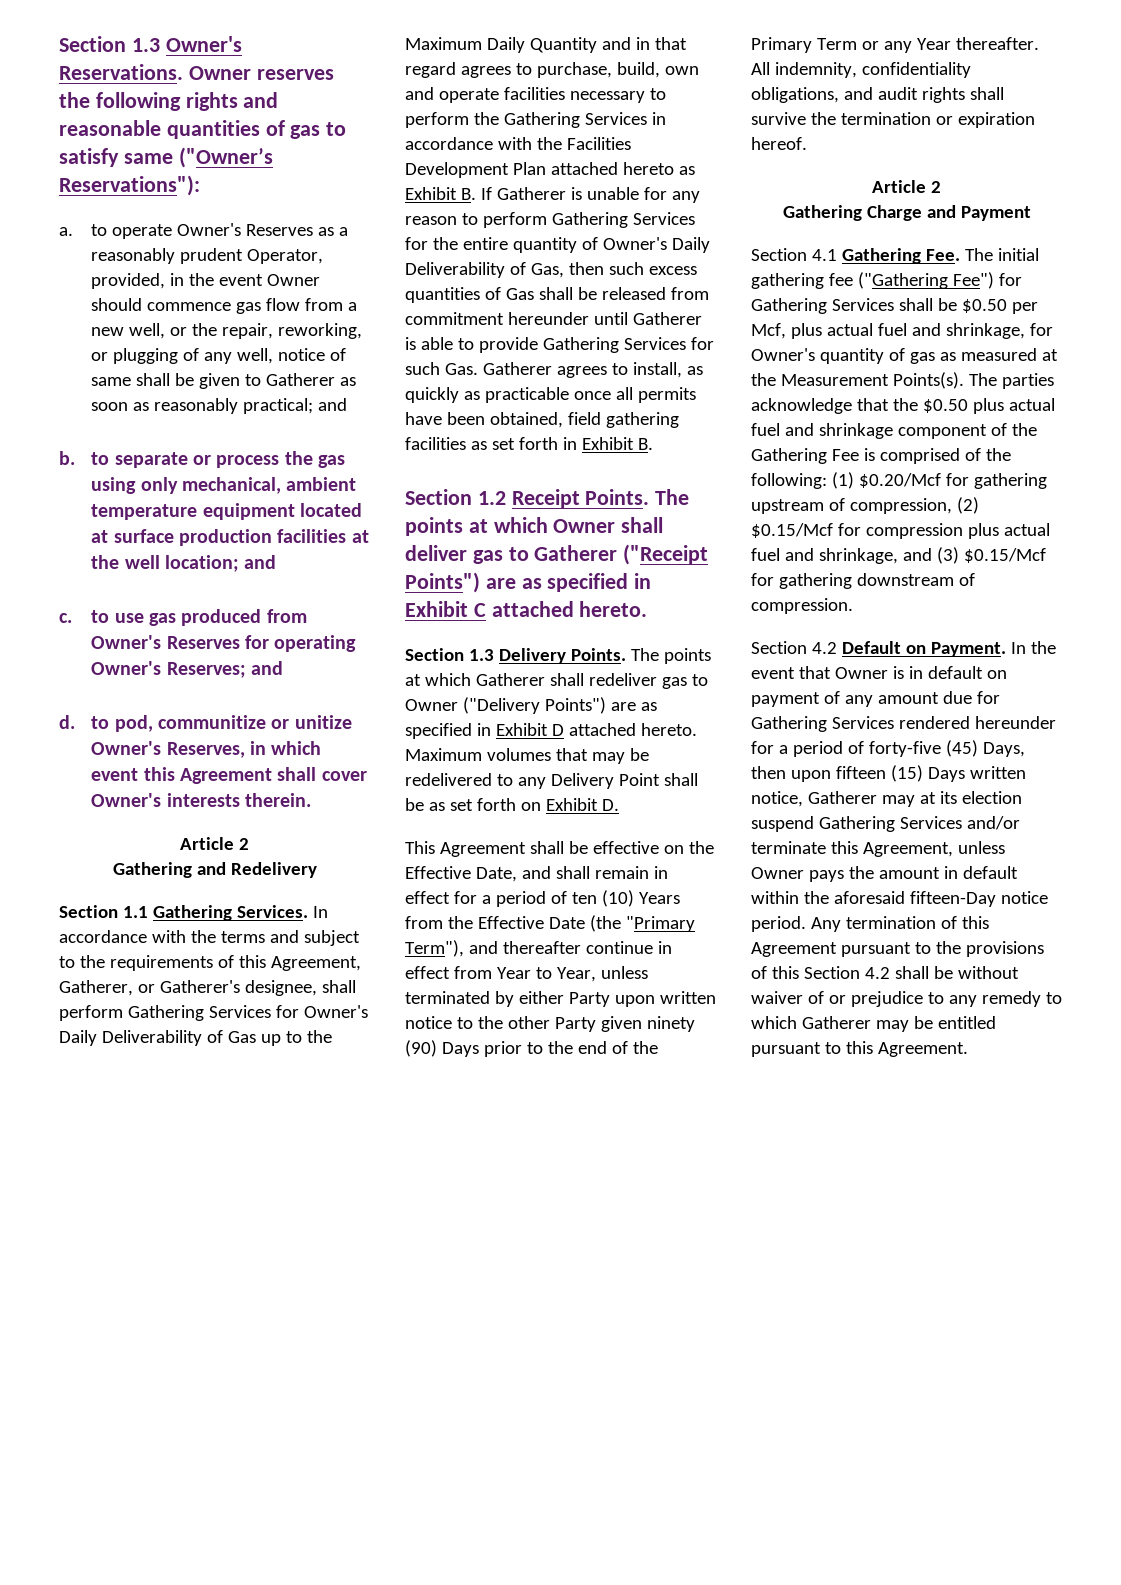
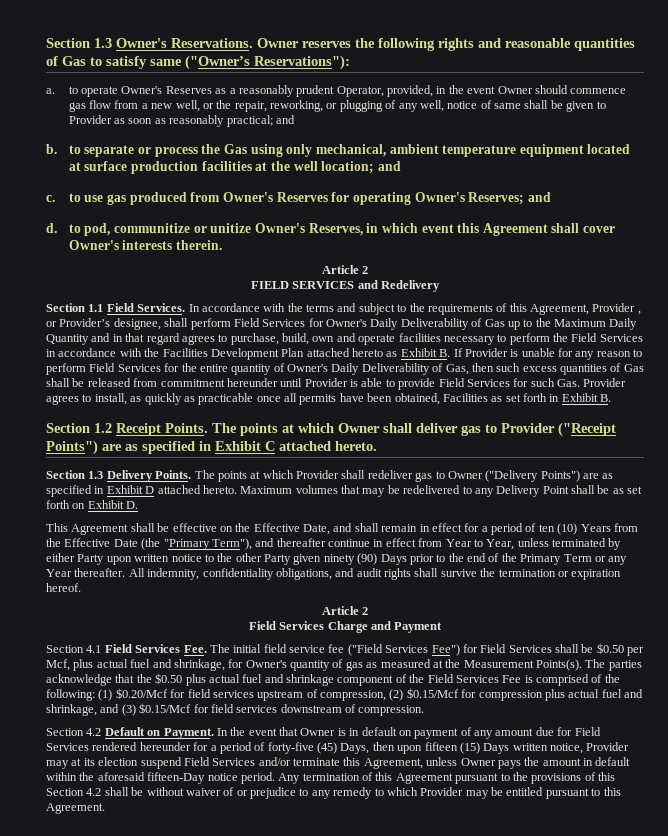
[290,125,321,139] gas -> [62,56,86,66] Gas
[266,373,336,386] Gatherer -> [68,115,112,124] Provider
[318,455,346,468] gas -> [223,144,247,154] Gas
[112,862,192,878] Gathering -> [250,281,355,289] FIELD SERVICES
[152,905,232,921] Gathering -> [106,303,134,312] Field
[59,980,240,996] Gatherer, or Gatherer's -> [592,303,641,315] [46,318,111,327] Provider , or Provider’s
[127,1005,204,1021] Gathering -> [233,318,260,327] Field
[503,112,580,128] Gathering -> [571,333,598,342] Field
[496,187,566,200] Gatherer -> [464,348,508,357] Provider
[551,212,628,228] Gathering -> [89,363,116,372] Field
[632,312,702,325] Gatherer -> [304,378,348,387] Provider
[542,337,619,353] Gathering -> [438,378,465,387] Field
[482,362,552,375] Gatherer -> [583,378,627,387] Provider
[567,412,679,428] [405,437,466,450] field gathering facilities -> [442,393,488,402] Facilities
[534,545,618,561] Gatherer -> [501,423,555,433] Provider
[475,673,545,686] Gatherer -> [296,470,339,479] Provider
[782,205,862,221] Gathering -> [248,621,325,630] Field Services
[841,248,921,264] Gathering -> [104,644,181,653] Field Services
[751,272,948,289] gathering fee ("Gathering -> [263,644,429,656] field service fee ("Field Services
[751,298,827,314] Gathering -> [480,644,507,653] Field
[751,448,827,464] Gathering -> [427,674,499,683] Field Services
[973,473,1047,489] gathering -> [187,689,254,698] field services
[778,573,852,589] gathering -> [210,704,278,713] field services
[751,716,827,732] Gathering -> [574,727,601,736] Field
[807,791,877,804] Gatherer -> [586,742,630,751] Provider
[818,816,895,832] Gathering -> [183,757,210,766] Field
[801,1016,871,1029] Gatherer -> [420,787,464,796] Provider

